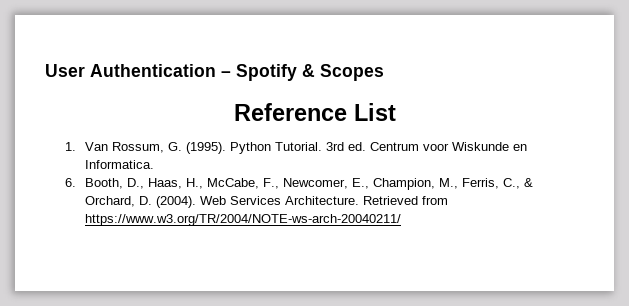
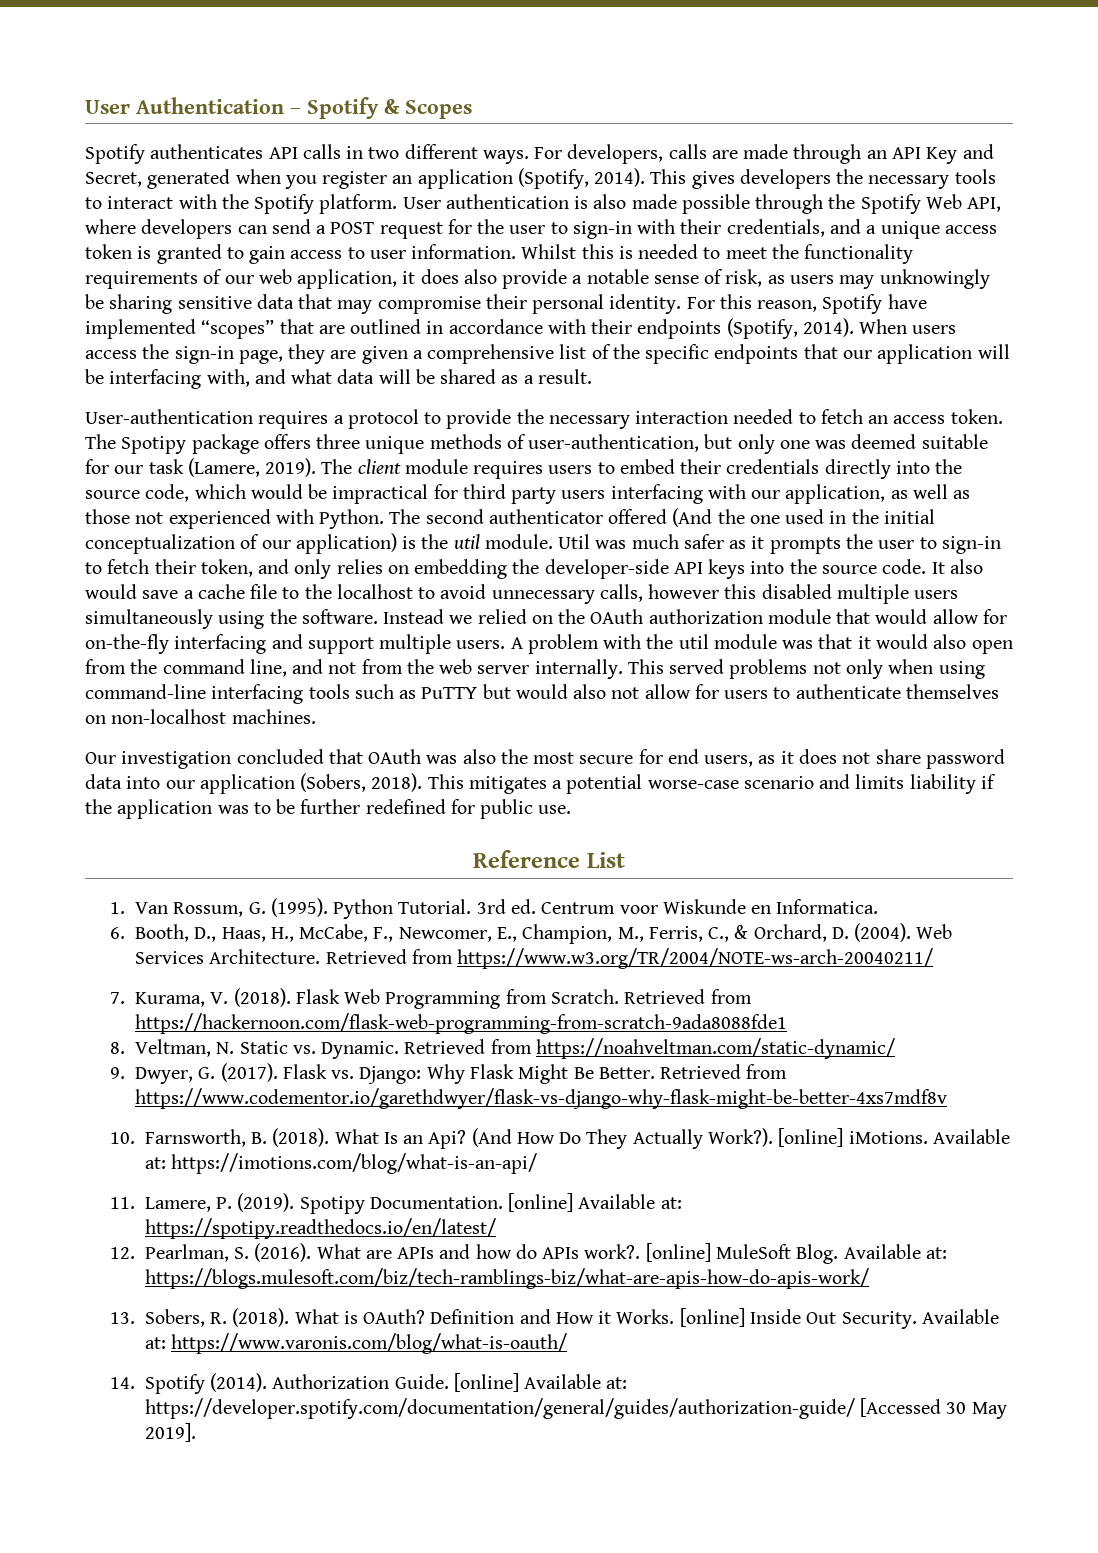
(384, 72) none -> [85,144,994,164] [85,168,996,189] [85,194,1002,214] [85,219,997,239] [85,244,914,264] [85,269,990,289] [85,294,927,314] [85,318,957,339] [85,344,1010,364] [85,369,592,389] [85,409,1003,429] [85,434,988,454] [85,458,963,479] [85,484,971,504] [85,508,935,529] [85,533,1001,554] [85,559,983,579] [85,584,959,604] [85,609,1007,629] [85,634,1013,654] [85,659,985,679] [85,684,999,704] [85,709,316,724] [85,749,1005,769] [85,773,996,794] [85,799,572,819] // Spotify authenticates API calls in two different ways. For developers, calls are made through an API Key and Secret, generated when you register an application (Spotify, 2014). This gives developers the necessary tools to interact with the Spotify platform. User authentication is also made possible through the Spotify Web API, where developers can send a POST request for the user to sign-in with their credentials, and a unique access token is granted to gain access to user information. Whilst this is needed to meet the functionality requirements of our web application, it does also provide a notable sense of risk, as users may unknowingly be sharing sensitive data that may compromise their personal identity. For this reason, Spotify have implemented “scopes” that are outlined in accordance with their endpoints (Spotify, 2014). When users access the sign-in page, they are given a comprehensive list of the specific endpoints that our application will be interfacing with, and what data will be shared as a result. // User-authentication requires a protocol to provide the necessary interaction needed to fetch an access token. The Spotipy package offers three unique methods of user-authentication, but only one was deemed suitable for our task (Lamere, 2019). The client module requires users to embed their credentials directly into the source code, which would be impractical for third party users interfacing with our application, as well as those not experienced with Python. The second authenticator offered (And the one used in the initial conceptualization of our application) is the util module. Util was much safer as it prompts the user to sign-in to fetch their token, and only relies on embedding the developer-side API keys into the source code. It also would save a cache file to the localhost to avoid unnecessary calls, however this disabled multiple users simultaneously using the software. Instead we relied on the OAuth authorization module that would allow for on-the-fly interfacing and support multiple users. A problem with the util module was that it would also open from the command line, and not from the web server internally. This served problems not only when using command-line interfacing tools such as PuTTY but would also not allow for users to authenticate themselves on non-localhost machines. // Our investigation concluded that OAuth was also the most secure for end users, as it does not share password data into our application (Sobers, 2018). This mitigates a potential worse-case scenario and limits liability if the application was to be further redefined for public use.
(402, 220) none -> [110,988,752,1009] [135,1013,788,1034] [110,1038,895,1059] [110,1063,788,1084] [135,1088,948,1109] [110,1128,1010,1149] [144,1153,538,1174] [110,1193,682,1214] [144,1218,496,1239] [110,1243,947,1264] [144,1268,869,1289] [110,1308,999,1329] [144,1333,568,1354] [110,1373,628,1394] [144,1398,1007,1419] [144,1423,196,1442] // 7. Kurama, V. (2018). Flask Web Programming from Scratch. Retrieved from https://hackernoon.com/flask-web-programming-from-scratch-9ada8088fde1 // 8. Veltman, N. Static vs. Dynamic. Retrieved from https://noahveltman.com/static-dynamic/ // 9. Dwyer, G. (2017). Flask vs. Django: Why Flask Might Be Better. Retrieved from https://www.codementor.io/garethdwyer/flask-vs-django-why-flask-might-be-better-4xs7mdf8v // 10. Farnsworth, B. (2018). What Is an Api? (And How Do They Actually Work?). [online] iMotions. Available at: https://imotions.com/blog/what-is-an-api/ // 11. Lamere, P. (2019). Spotipy Documentation. [online] Available at: https://spotipy.readthedocs.io/en/latest/ // 12. Pearlman, S. (2016). What are APIs and how do APIs work?. [online] MuleSoft Blog. Available at: https://blogs.mulesoft.com/biz/tech-ramblings-biz/what-are-apis-how-do-apis-work/ // 13. Sobers, R. (2018). What is OAuth? Definition and How it Works. [online] Inside Out Security. Available at: https://www.varonis.com/blog/what-is-oauth/ // 14. Spotify (2014). Authorization Guide. [online] Available at: https://developer.spotify.com/documentation/general/guides/authorization-guide/ [Accessed 30 May 2019].

